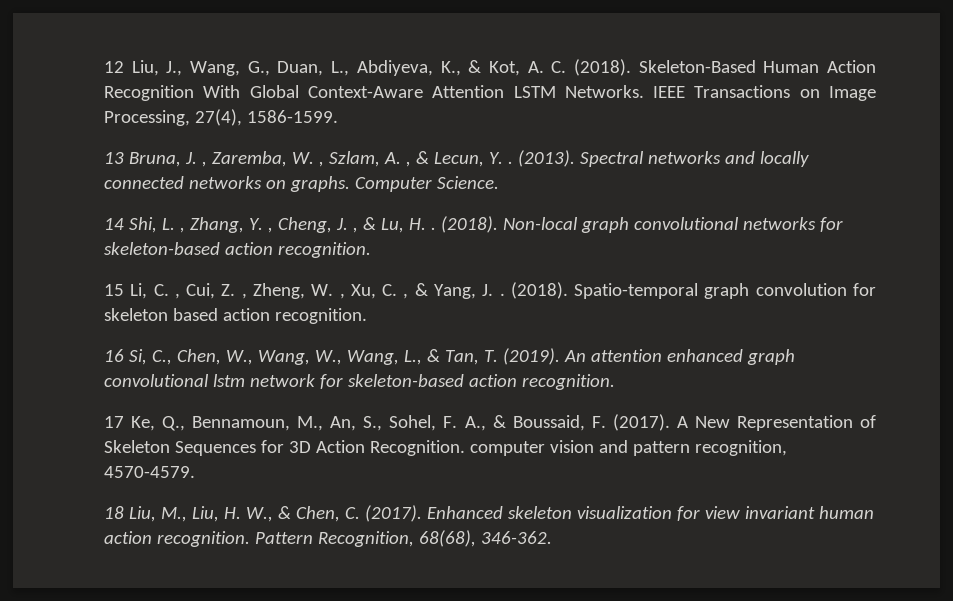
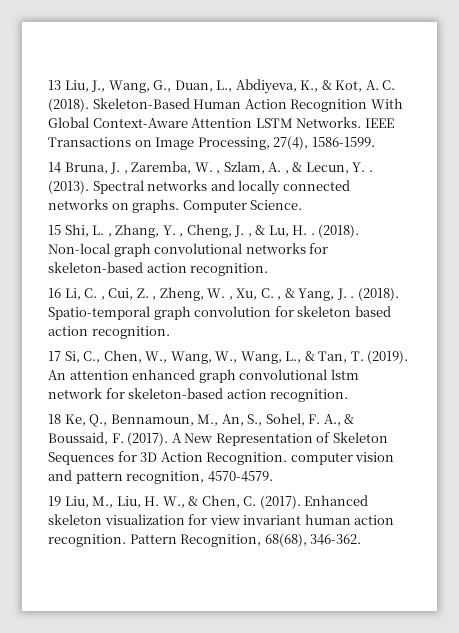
[104,61,124,73] 12 -> [48,80,61,90] 13
[104,152,124,164] 13 -> [48,162,61,173] 14
[104,218,124,230] 14 -> [48,225,61,235] 15
[104,284,124,296] 15 -> [48,288,61,298] 16
[104,349,124,362] 16 -> [48,351,61,361] 17
[104,416,124,428] 17 -> [48,414,61,424] 18
[104,506,124,519] 18 -> [48,496,61,506] 19

